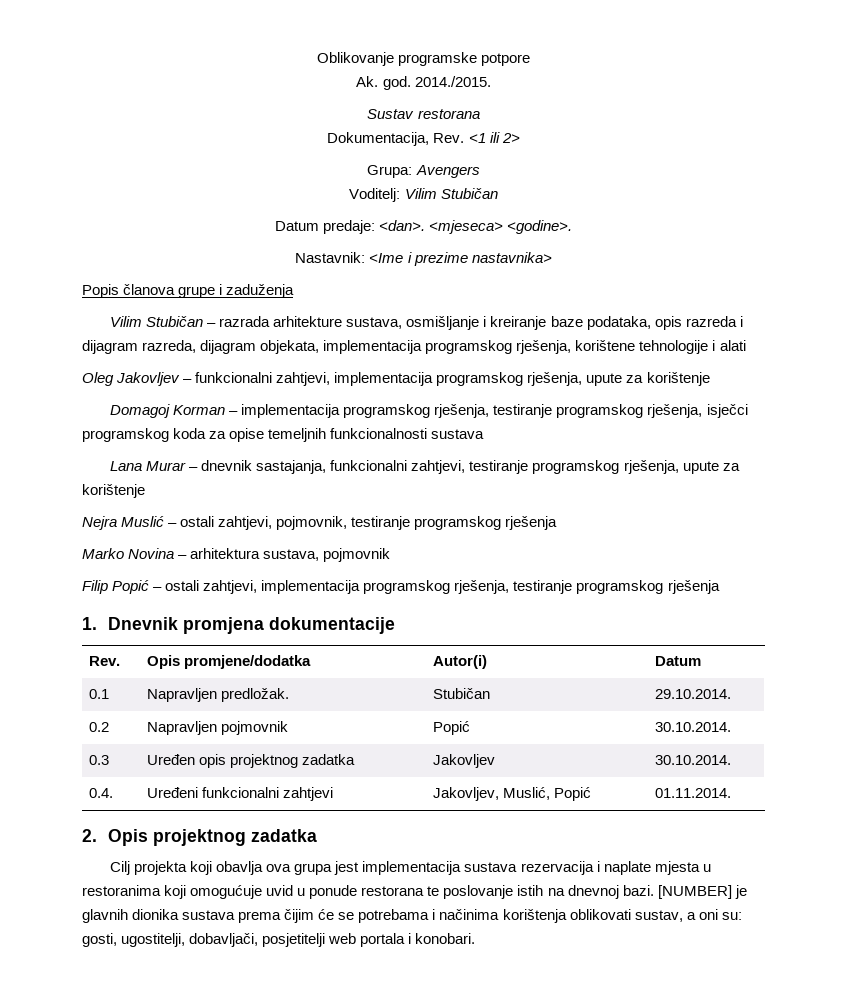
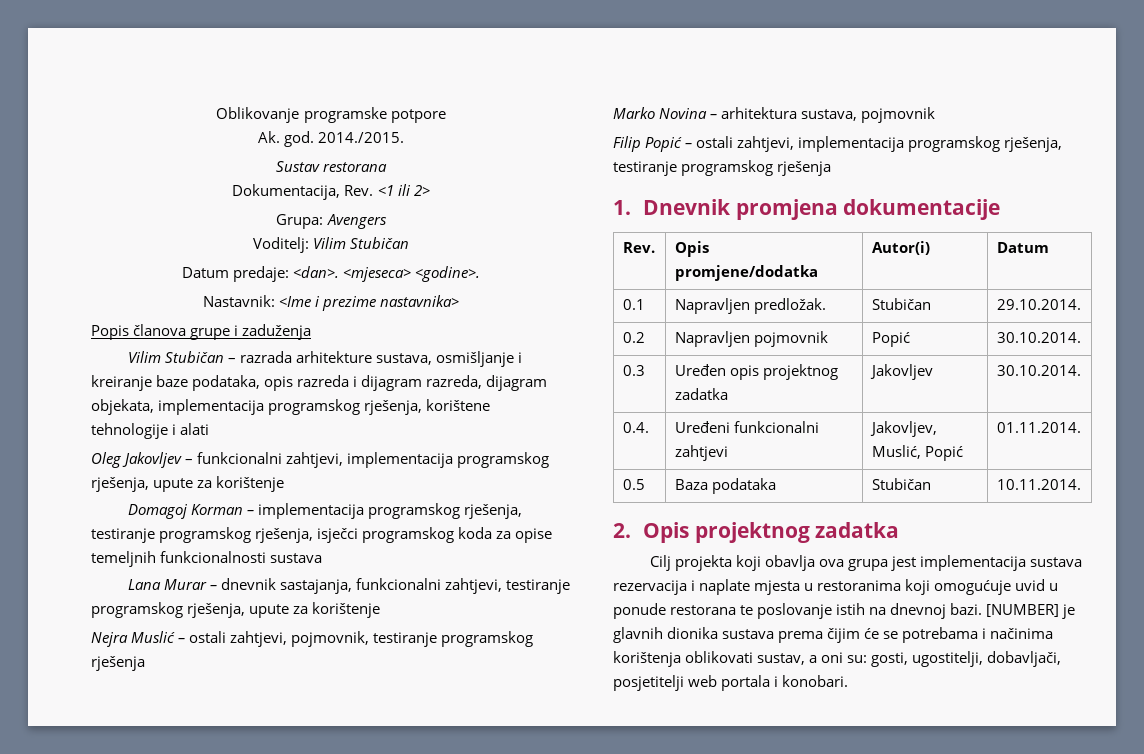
(732, 793) none -> [622,479,645,490] [674,478,776,494] [871,478,931,490] [996,479,1081,490] // 0.5 | Baza podataka | Stubičan | 10.11.2014.

